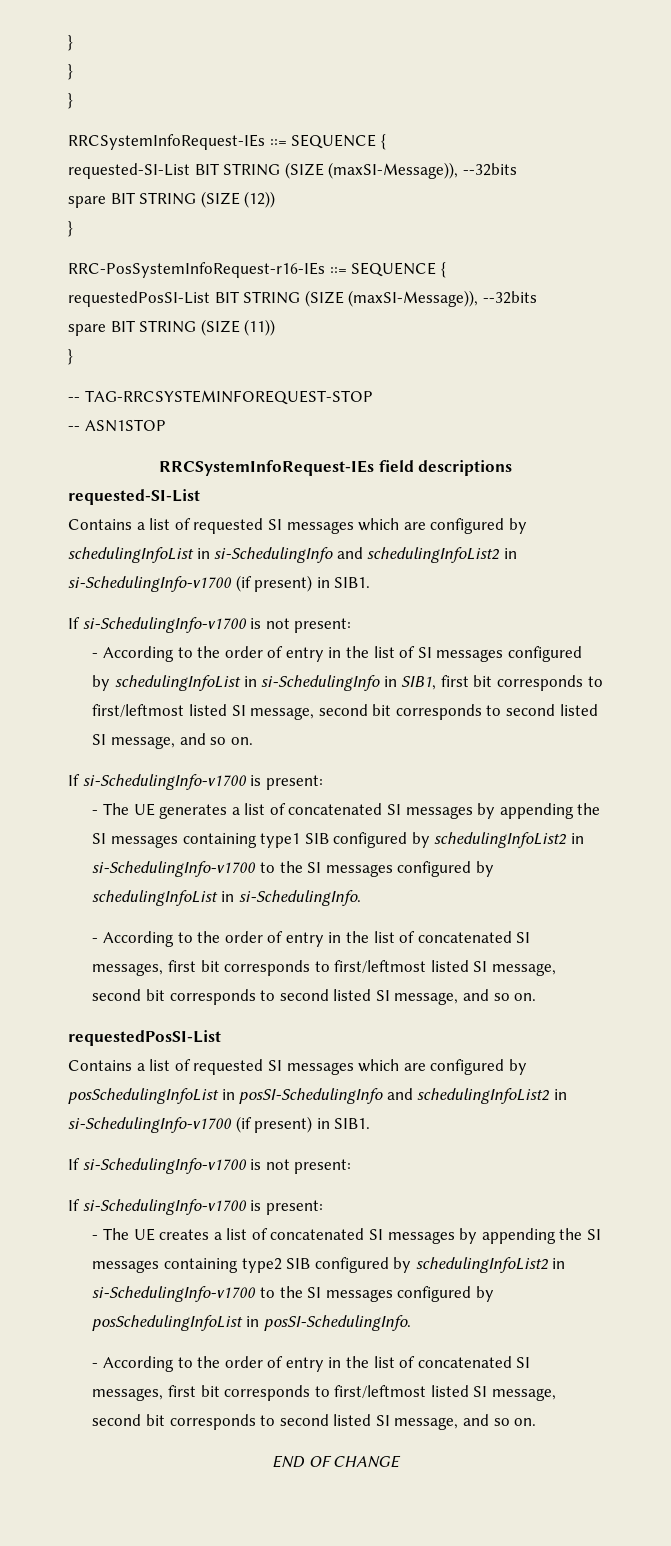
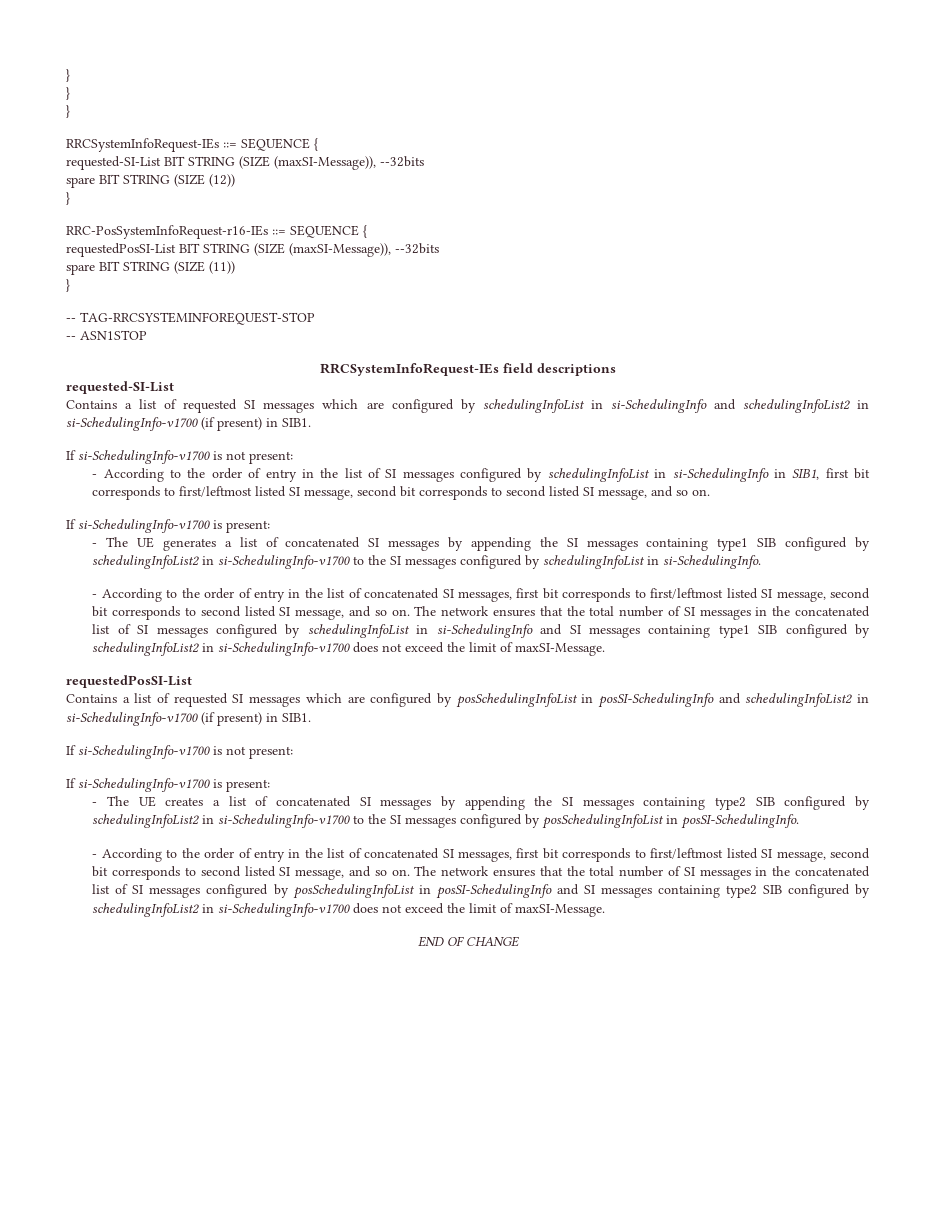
(537, 997) none -> [414,606,870,620] [92,624,871,638] [92,642,606,656] The network ensures that the total number of SI messages in the concatenated list of SI messages configured by schedulingInfoList in si-SchedulingInfo and SI messages containing type1 SIB configured by schedulingInfoList2 in si-SchedulingInfo-v1700 does not exceed the limit of maxSI-Message.
(537, 1422) none -> [414,866,870,880] [92,884,871,899] [92,903,606,917] The network ensures that the total number of SI messages in the concatenated list of SI messages configured by posSchedulingInfoList in posSI-SchedulingInfo and SI messages containing type2 SIB configured by schedulingInfoList2 in si-SchedulingInfo-v1700 does not exceed the limit of maxSI-Message.

